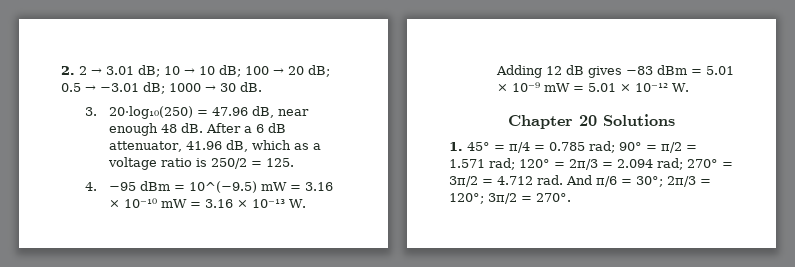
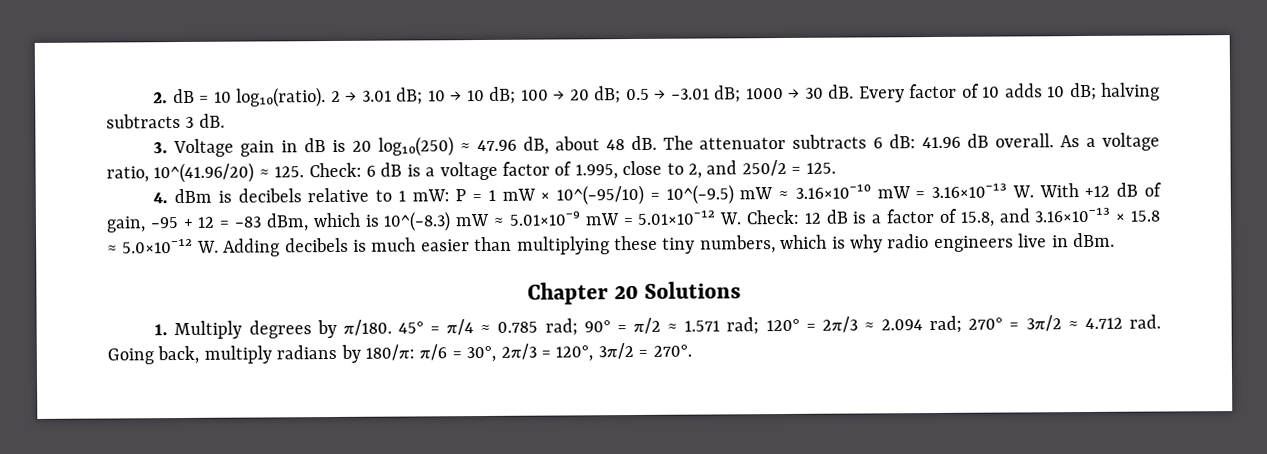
(75, 70) none -> [172,87,327,108] dB = 10 log₁₀(ratio).
[84,106,309,119] [108,123,286,136] [108,140,321,152] [107,157,294,170] [84,181,333,193] [108,198,306,208] [495,65,734,78] [496,82,689,92] // 3. 20·log₁₀(250) = 47.96 dB, near enough 48 dB. After a 6 dB attenuator, 41.96 dB, which as a voltage ratio is 250/2 = 125. // 4. −95 dBm = 10^(−9.5) mW = 3.16 × 10⁻¹⁰ mW = 3.16 × 10⁻¹³ W. Adding 12 dB gives −83 dBm = 5.01 × 10⁻⁹ mW = 5.01 × 10⁻¹² W. -> [858,82,1161,103] [106,113,225,129] [153,132,1160,158] [106,159,836,184] [153,182,1162,206] [106,206,1160,233] [107,232,1115,257] Every factor of 10 adds 10 dB; halving subtracts 3 dB. // 3. Voltage gain in dB is 20 log₁₀(250) ≈ 47.96 dB, about 48 dB. The attenuator subtracts 6 dB: 41.96 dB overall. As a voltage ratio, 10^(41.96/20) ≈ 125. Check: 6 dB is a voltage factor of 1.995, close to 2, and 250/2 = 125. // 4. dBm is decibels relative to 1 mW: P = 1 mW × 10^(−95/10) = 10^(−9.5) mW ≈ 3.16×10⁻¹⁰ mW = 3.16×10⁻¹³ W. With +12 dB of gain, −95 + 12 = −83 dBm, which is 10^(−8.3) mW ≈ 5.01×10⁻⁹ mW = 5.01×10⁻¹² W. Check: 12 dB is a factor of 15.8, and 3.16×10⁻¹³ × 15.8 ≈ 5.0×10⁻¹² W. Adding decibels is much easier than multiplying these tiny numbers, which is why radio engineers live in dBm.
(463, 146) none -> [174,319,392,340] Multiply degrees by π/180.
[534,145,545,151] = -> [480,324,492,334] ≈
[686,145,697,151] = -> [667,323,679,332] ≈
[602,162,613,168] = -> [863,322,875,331] ≈
[482,179,493,185] = -> [1067,321,1079,330] ≈
[566,175,592,185] And -> [107,344,415,365] Going back, multiply radians by 180/π:
[636,176,711,187] [449,193,484,204] 30°; 2π/3 = 120°; -> [466,343,594,363] 30°, 2π/3 = 120°,

